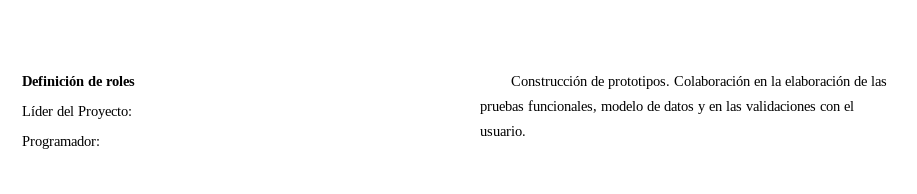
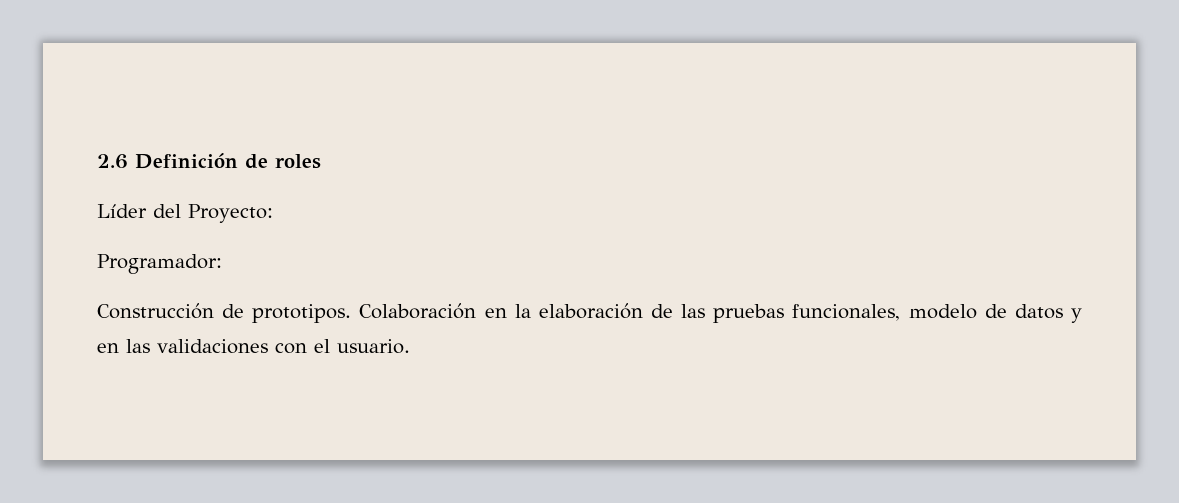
(22, 81) none -> [97,154,128,169] 2.6

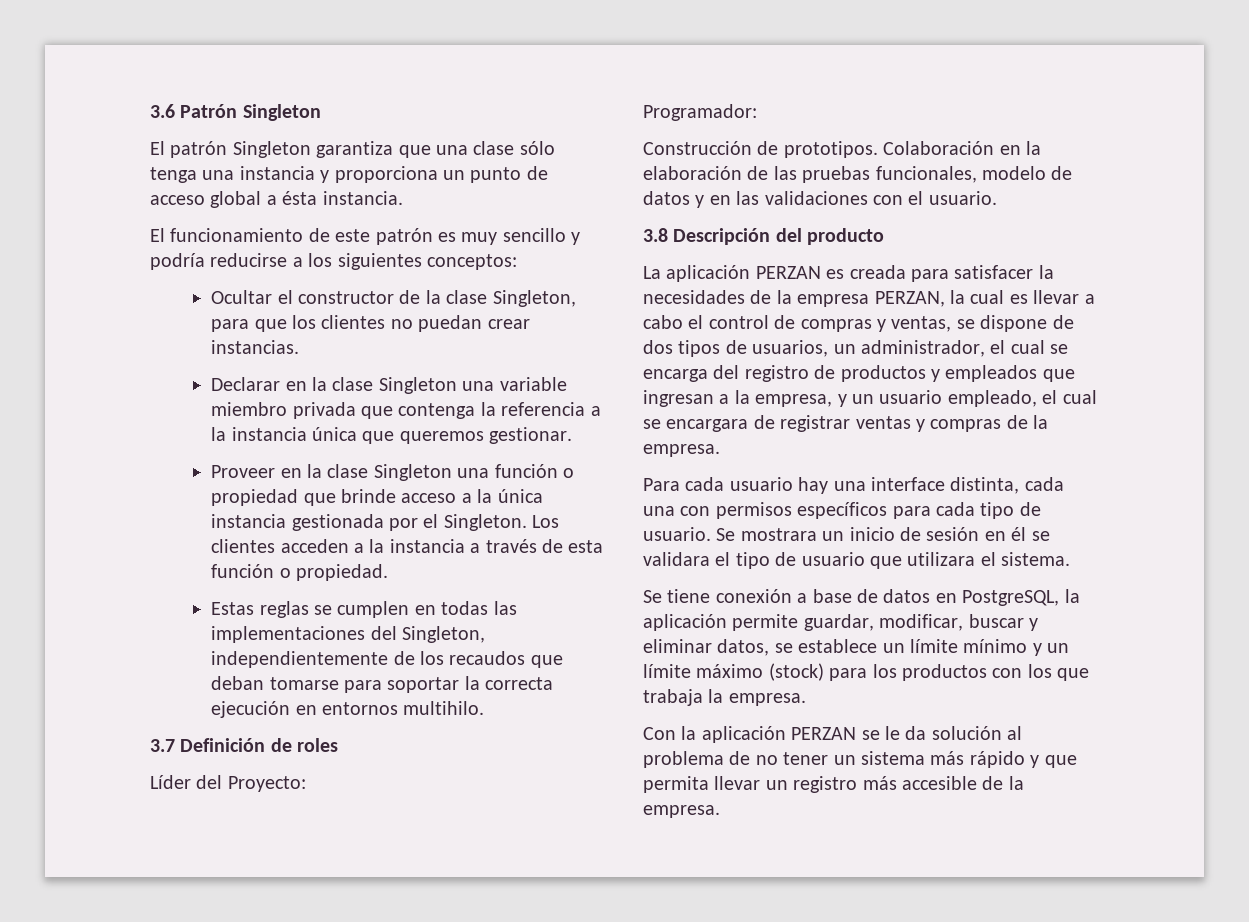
[97,154,128,169] 2.6 -> [150,104,321,121] [150,141,555,158] [150,166,548,183] [150,191,403,208] [150,228,581,245] [150,253,517,270] [211,290,576,307] [211,315,530,332] [211,340,300,354] [211,377,567,394] [211,402,601,419] [211,427,573,444] [211,464,575,481] [211,489,543,506] [211,514,560,531] [211,539,604,553] [211,564,389,581] [211,601,517,618] [211,626,486,643] [211,651,563,668] [211,676,554,693] [211,701,485,718] [150,739,175,752] 3.6 Patrón Singleton // El patrón Singleton garantiza que una clase sólo tenga una instancia y proporciona un punto de acceso global a ésta instancia. // El funcionamiento de este patrón es muy sencillo y podría reducirse a los siguientes conceptos: // Ocultar el constructor de la clase Singleton, para que los clientes no puedan crear instancias. // Declarar en la clase Singleton una variable miembro privada que contenga la referencia a la instancia única que queremos gestionar. // Proveer en la clase Singleton una función o propiedad que brinde acceso a la única instancia gestionada por el Singleton. Los clientes acceden a la instancia a través de esta función o propiedad. // Estas reglas se cumplen en todas las implementaciones del Singleton, independientemente de los recaudos que deban tomarse para soportar la correcta ejecución en entornos multihilo. // 3.7
(410, 346) none -> [643,228,885,245] [643,265,1054,282] [643,290,1095,307] [643,315,1074,332] [643,340,1069,357] [643,365,1075,382] [643,390,1097,407] [643,415,1049,432] [643,444,720,457] [643,477,1064,494] [643,502,1041,519] [643,527,1050,541] [643,552,1071,569] [643,589,1080,606] [643,614,1038,631] [643,639,1070,656] [643,663,1090,681] [643,689,806,706] [643,726,1023,743] [643,751,1077,768] [643,776,1024,793] [643,805,720,818] // 3.8 Descripción del producto // La aplicación PERZAN es creada para satisfacer la necesidades de la empresa PERZAN, la cual es llevar a cabo el control de compras y ventas, se dispone de dos tipos de usuarios, un administrador, el cual se encarga del registro de productos y empleados que ingresan a la empresa, y un usuario empleado, el cual se encargara de registrar ventas y compras de la empresa. // Para cada usuario hay una interface distinta, cada una con permisos específicos para cada tipo de usuario. Se mostrara un inicio de sesión en él se validara el tipo de usuario que utilizara el sistema. // Se tiene conexión a base de datos en PostgreSQL, la aplicación permite guardar, modificar, buscar y eliminar datos, se establece un límite mínimo y un límite máximo (stock) para los productos con los que trabaja la empresa. // Con la aplicación PERZAN se le da solución al problema de no tener un sistema más rápido y que permita llevar un registro más accesible de la empresa.

